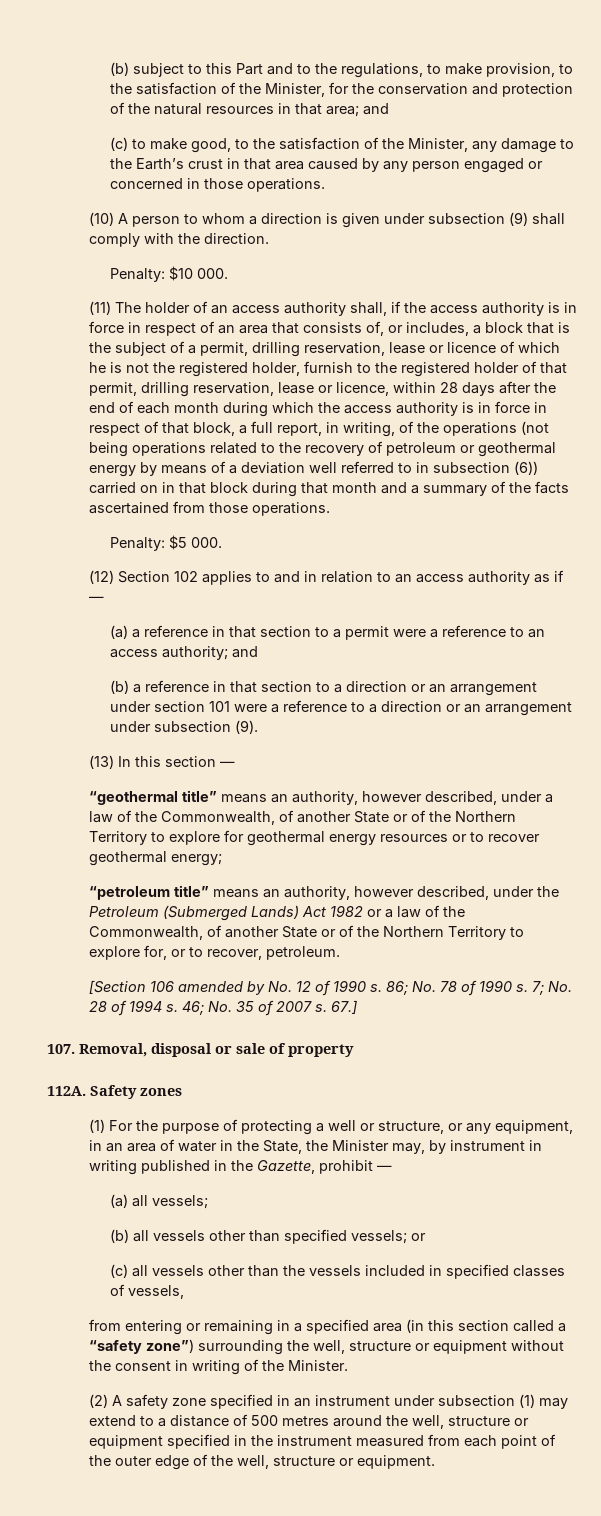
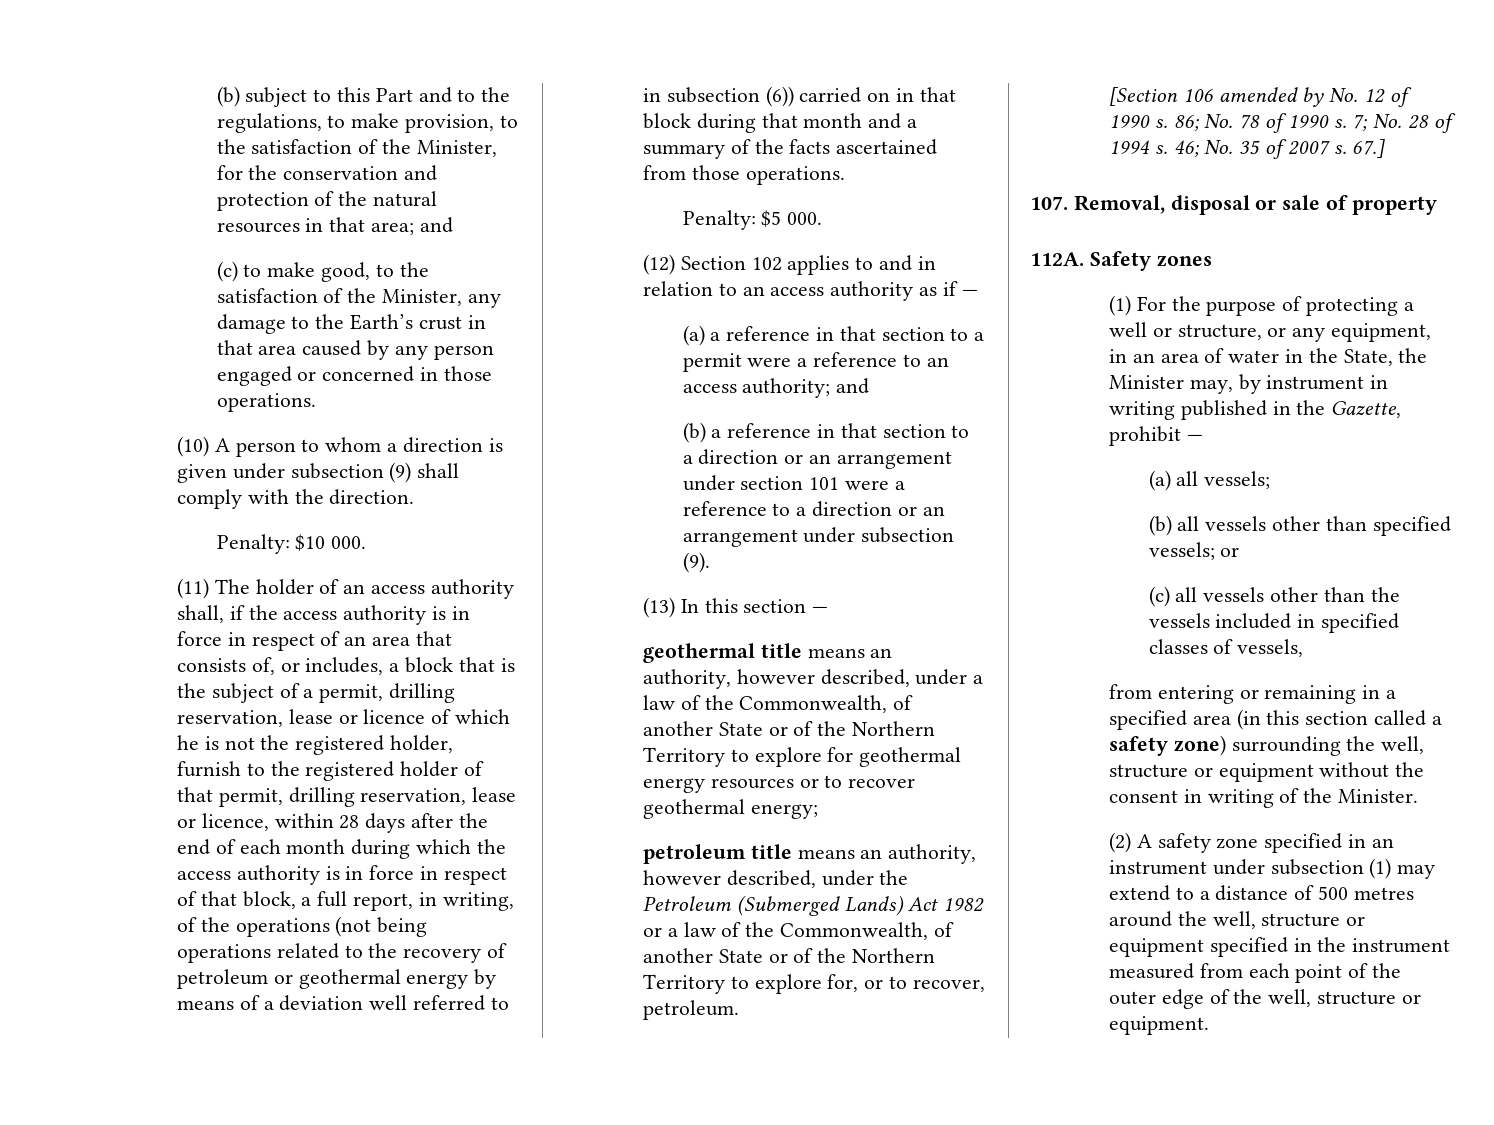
[89,790,218,805] “geothermal title” -> [643,643,802,663] geothermal title
[89,885,210,900] “petroleum title” -> [643,844,792,864] petroleum title
[89,1339,195,1354] “safety zone”) -> [1109,735,1226,756] safety zone)

